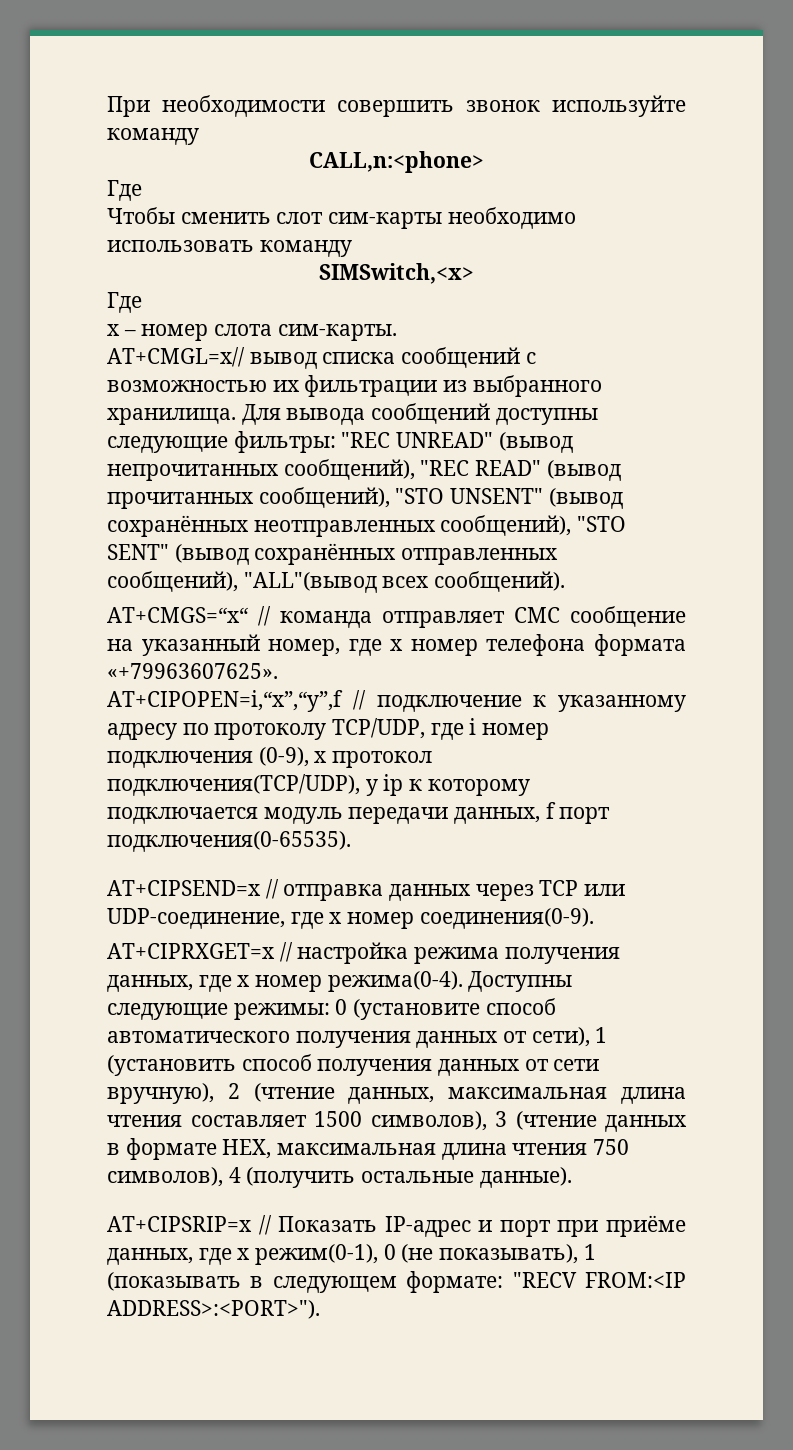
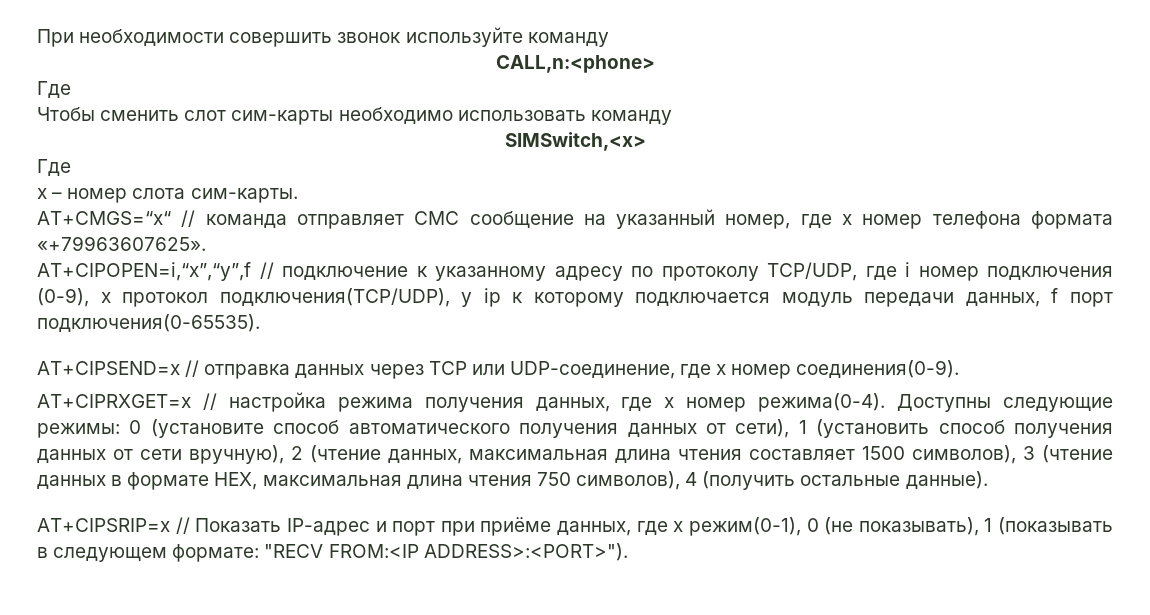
[107,347,536,369] [107,375,602,397] [107,403,598,425] [107,431,573,453] [107,459,621,481] [107,487,623,509] [107,515,627,537] [107,543,559,565] [107,571,566,593] // AT+CMGL=х// вывод списка сообщений с возможностью их фильтрации из выбранного хранилища. Для вывода сообщений доступны следующие фильтры: "REC UNREAD" (вывод непрочитанных сообщений), "REC READ" (вывод прочитанных сообщений), "STO UNSENT" (вывод сохранённых неотправленных сообщений), "STO SENT" (вывод сохранённых отправленных сообщений), "ALL"(вывод всех сообщений). -> (298, 195) none

